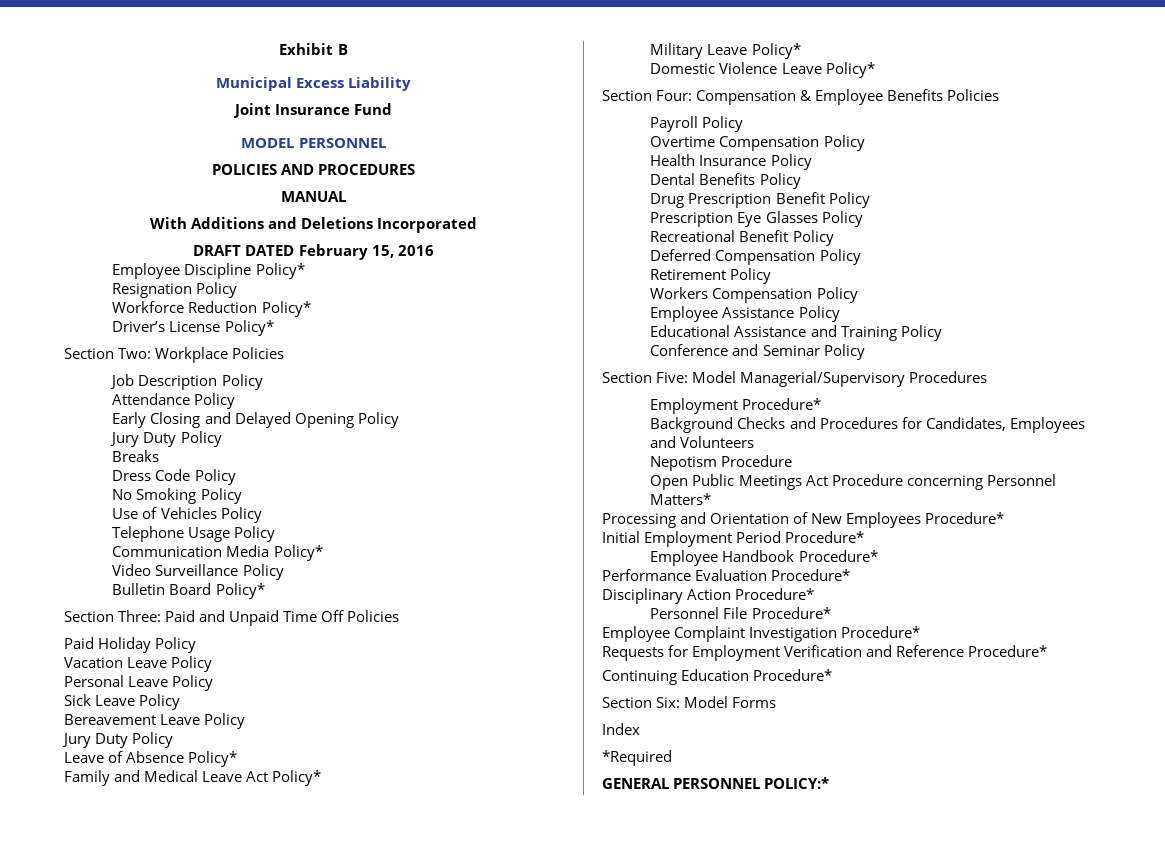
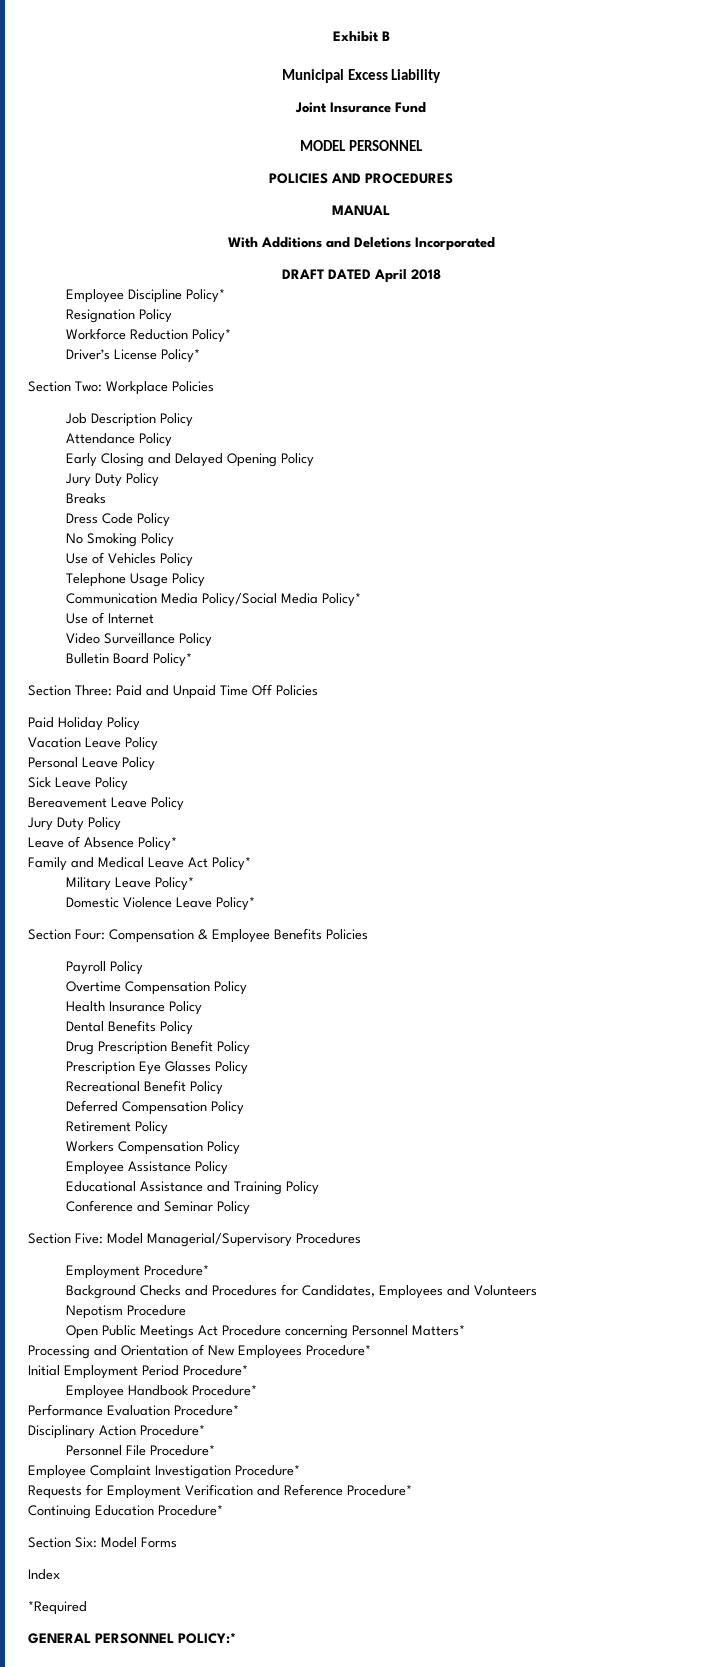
[298,244,434,260] February 15, 2016 -> [373,269,441,283] April 2018
[273,545,323,561] Policy* -> [202,593,362,607] [66,612,155,624] Policy/Social Media Policy* // Use of Internet

